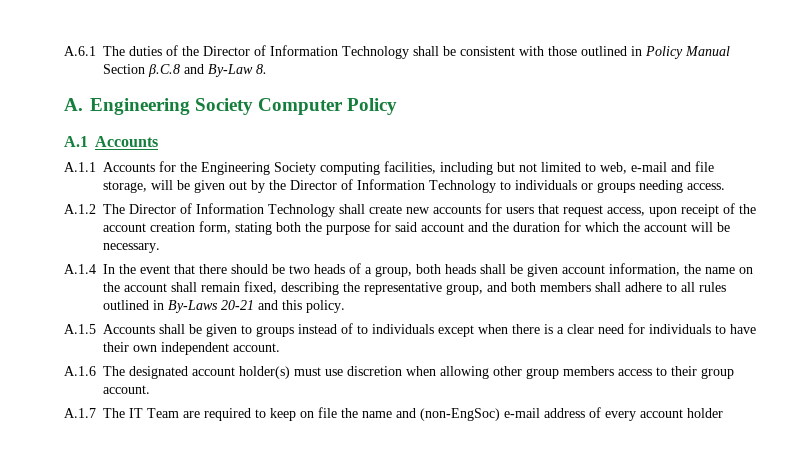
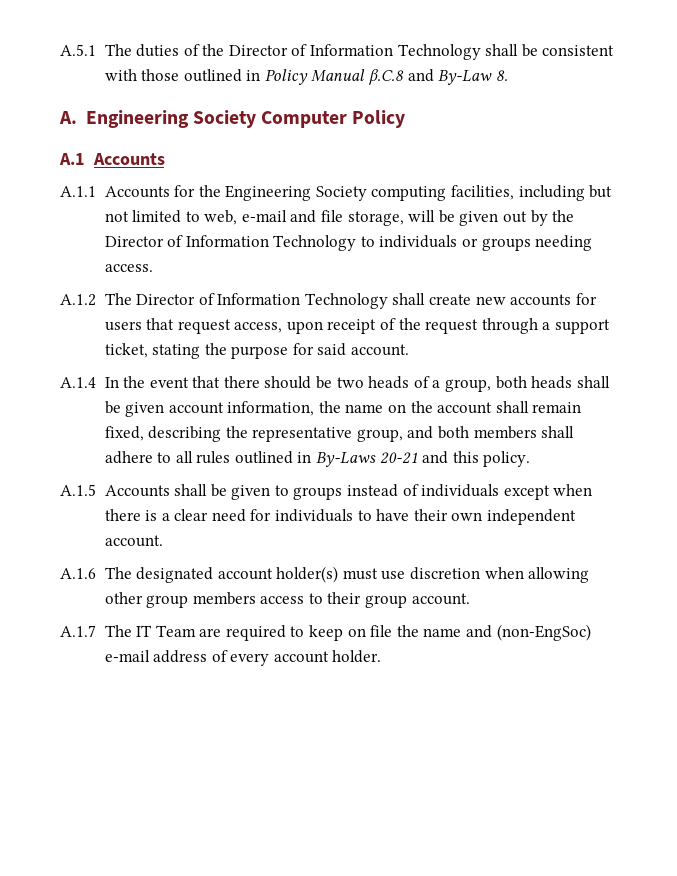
[64,46,96,56] A.6.1 -> [60,44,96,56] A.5.1
[103,64,145,74] Section -> (366, 75) none
[103,221,730,235] [103,243,160,253] account creation form, stating both the purpose for said account and the duration for which the account will be necessary. -> [425,318,610,334] [104,343,410,359] request through a support ticket, stating the purpose for said account.
[357,325,368,334] to -> (419, 490) none
[687,408,723,418] holder -> [332,650,382,663] holder.

